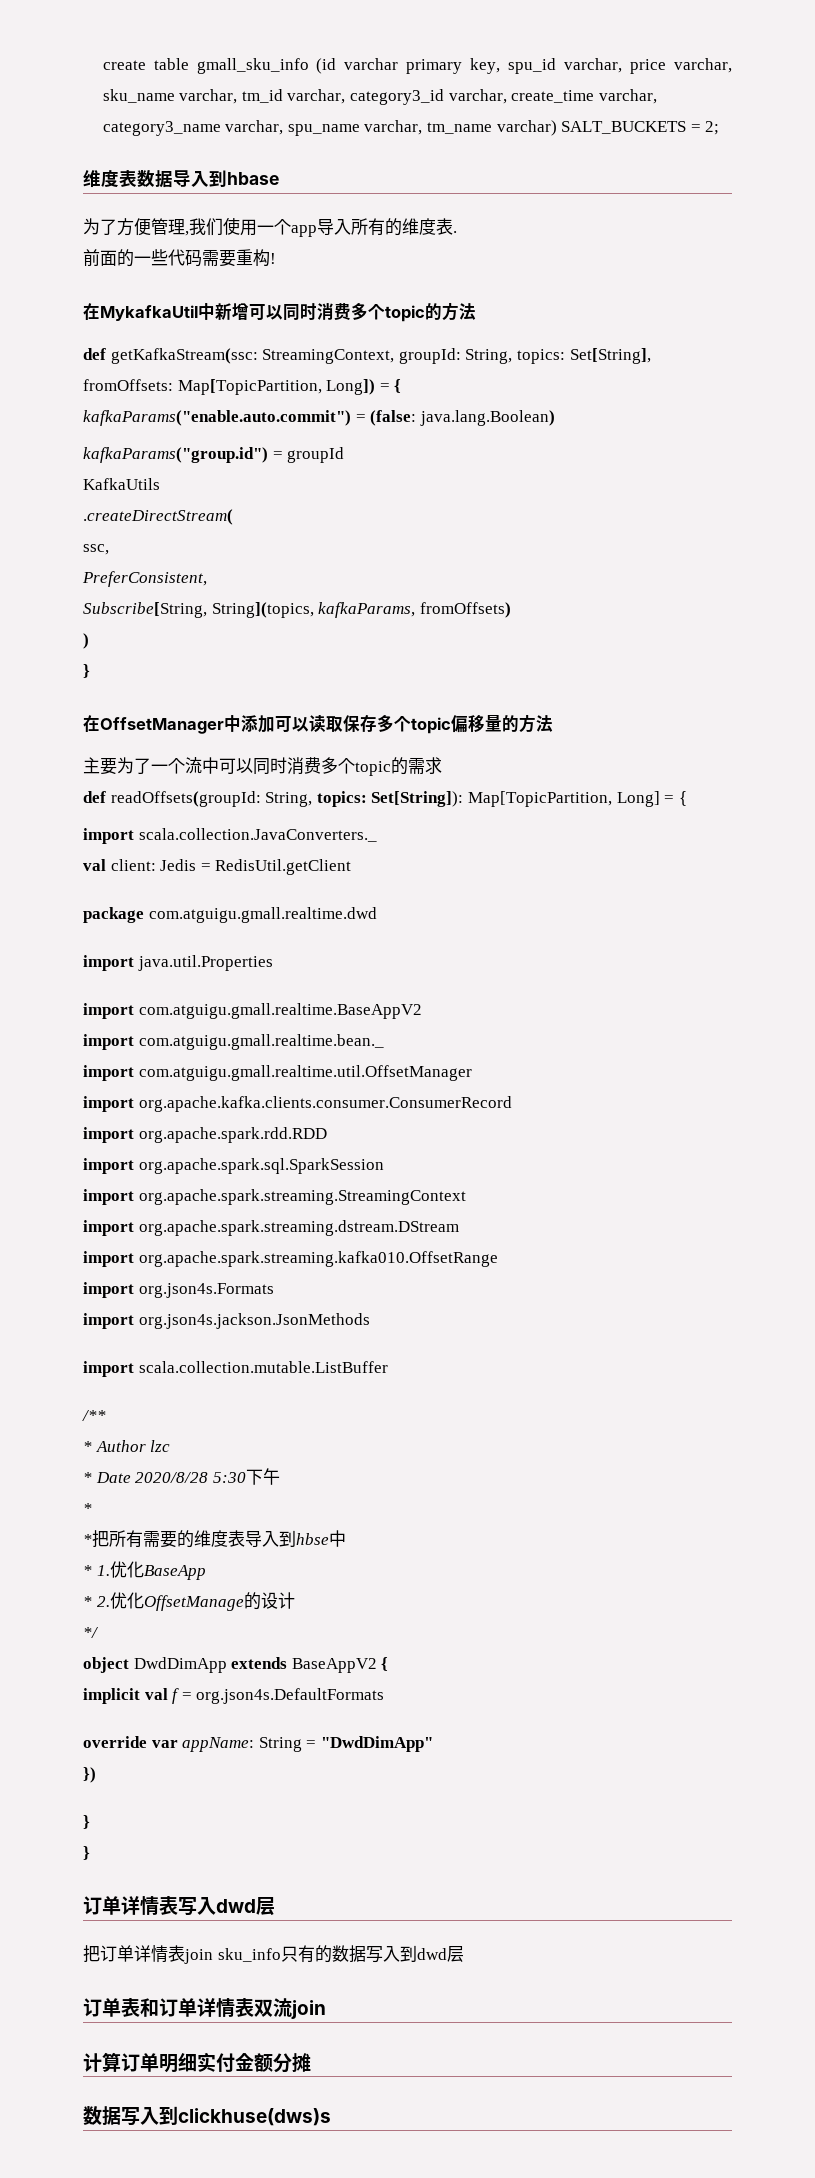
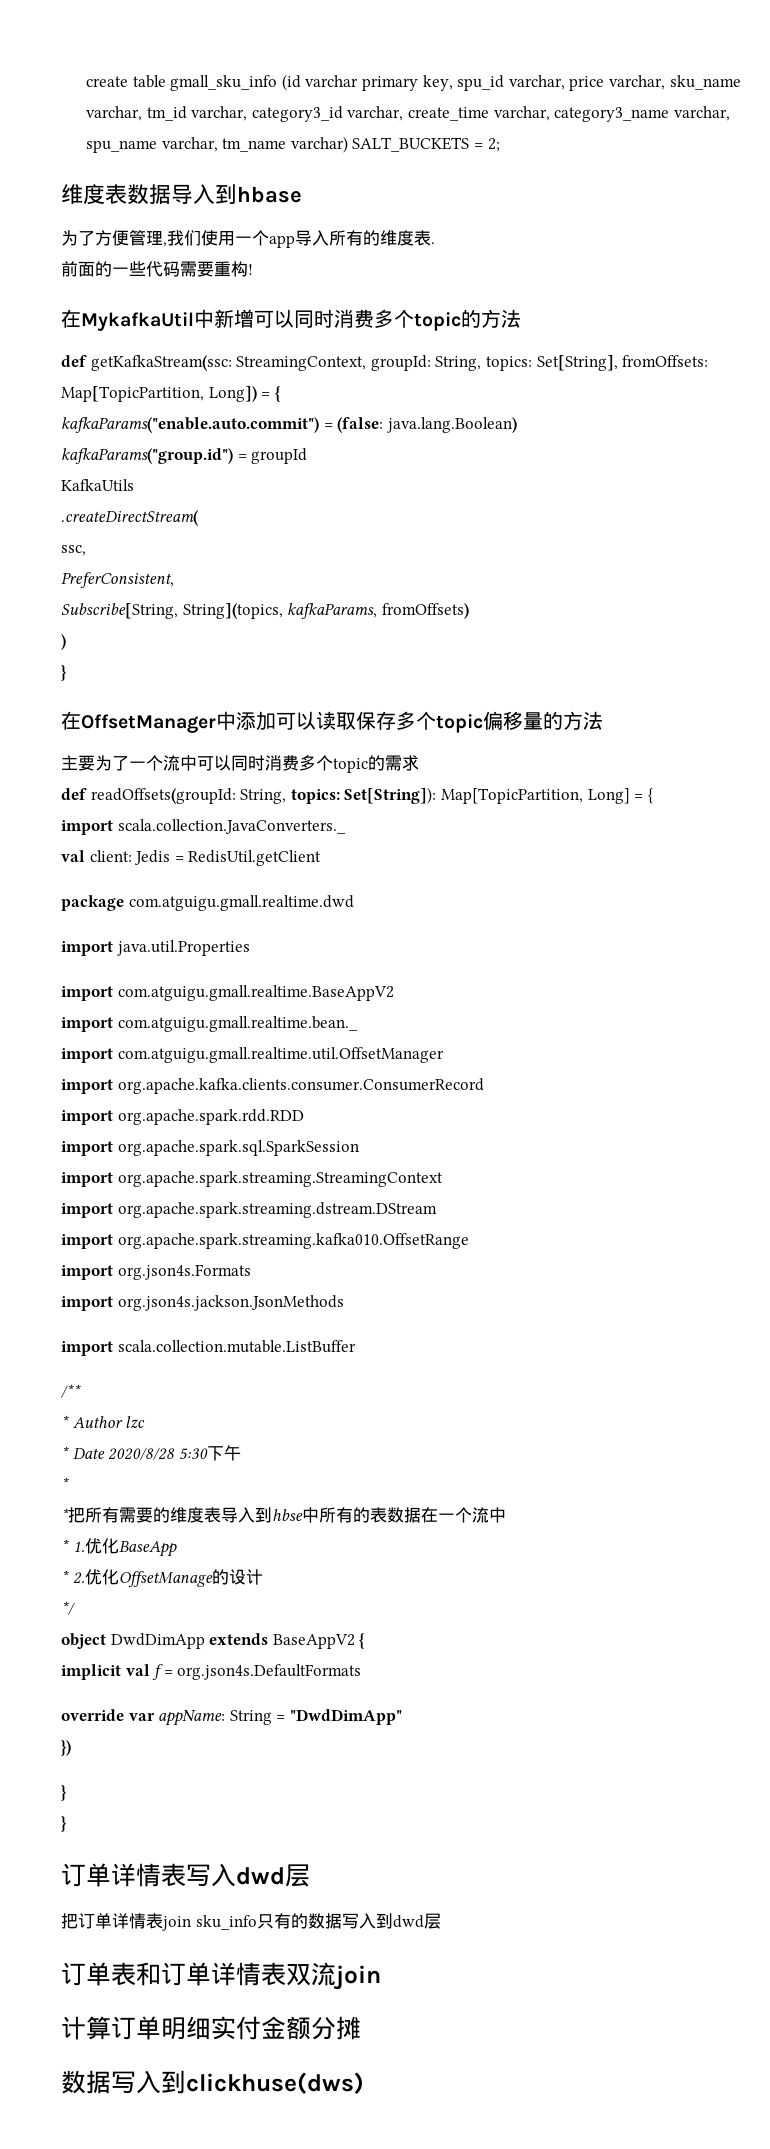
(346, 1538) none -> [319,1507,506,1523] 所有的表数据在一个流中
[178,2108,331,2126] clickhuse(dws)s -> [186,2072,364,2094] clickhuse(dws)

